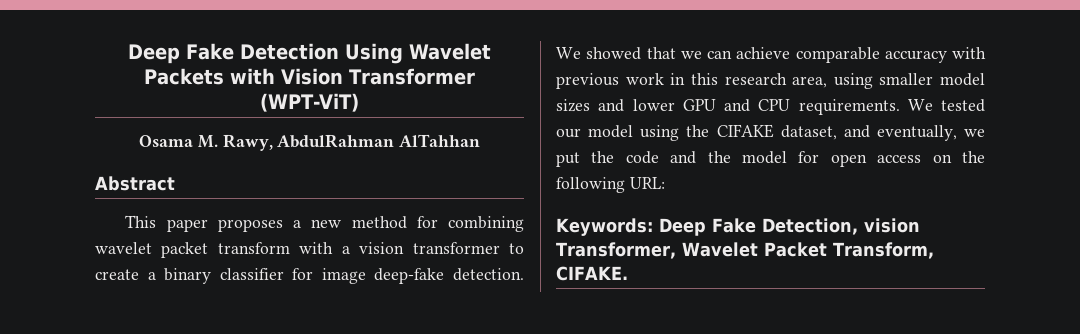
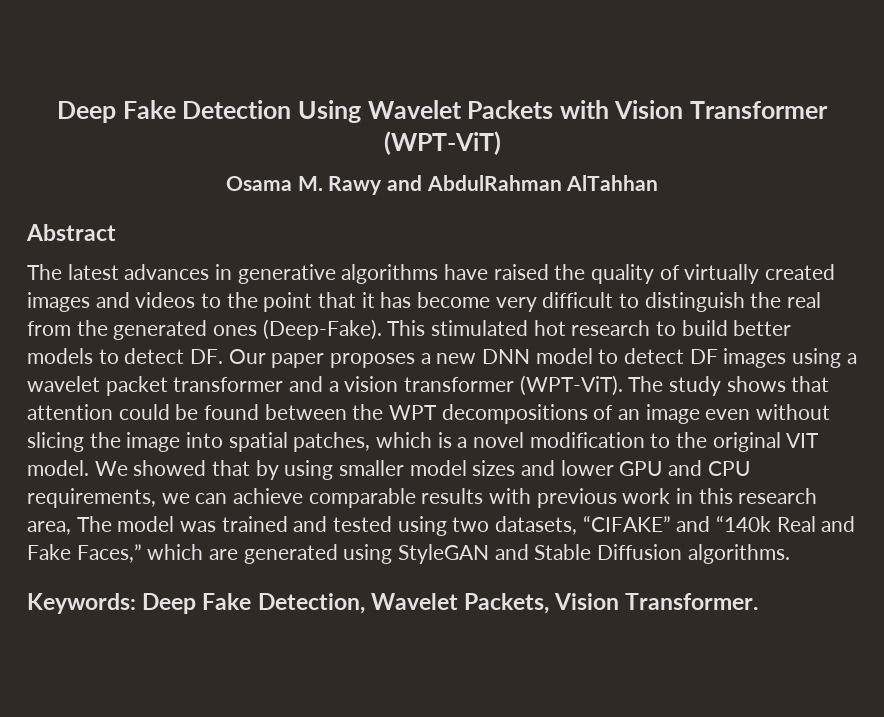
[222,134,273,151] Rawy, -> [328,175,422,195] Rawy and
[125,215,524,232] [95,242,524,258] [95,268,524,284] [556,47,986,63] [556,73,828,89] This paper proposes a new method for combining wavelet packet transform with a vision transformer to create a binary classifier for image deep-fake detection. We showed that we can achieve comparable accuracy with previous work in this research area, -> [27,264,836,284] [27,292,822,312] [27,319,792,340] [27,348,857,368] [27,375,830,396] [27,404,831,424] [27,432,820,452] [27,460,279,480] The latest advances in generative algorithms have raised the quality of virtually created images and videos to the point that it has become very difficult to distinguish the real from the generated ones (Deep-Fake). This stimulated hot research to build better models to detect DF. Our paper proposes a new DNN model to detect DF images using a wavelet packet transformer and a vision transformer (WPT-ViT). The study shows that attention could be found between the WPT decompositions of an image even without slicing the image into spatial patches, which is a novel modification to the original VIT model. We showed that by
[798,99,985,115] [556,124,985,141] [556,151,985,167] [556,177,665,193] [556,218,920,236] [556,242,934,259] [556,266,628,281] requirements. We tested our model using the CIFAKE dataset, and eventually, we put the code and the model for open access on the following URL: // Keywords: Deep Fake Detection, vision Transformer, Wavelet Packet Transform, CIFAKE. -> [27,488,818,508] [27,515,856,536] [27,544,790,564] [27,593,759,614] requirements, we can achieve comparable results with previous work in this research area, The model was trained and tested using two datasets, “CIFAKE” and “140k Real and Fake Faces,” which are generated using StyleGAN and Stable Diffusion algorithms. // Keywords: Deep Fake Detection, Wavelet Packets, Vision Transformer.

